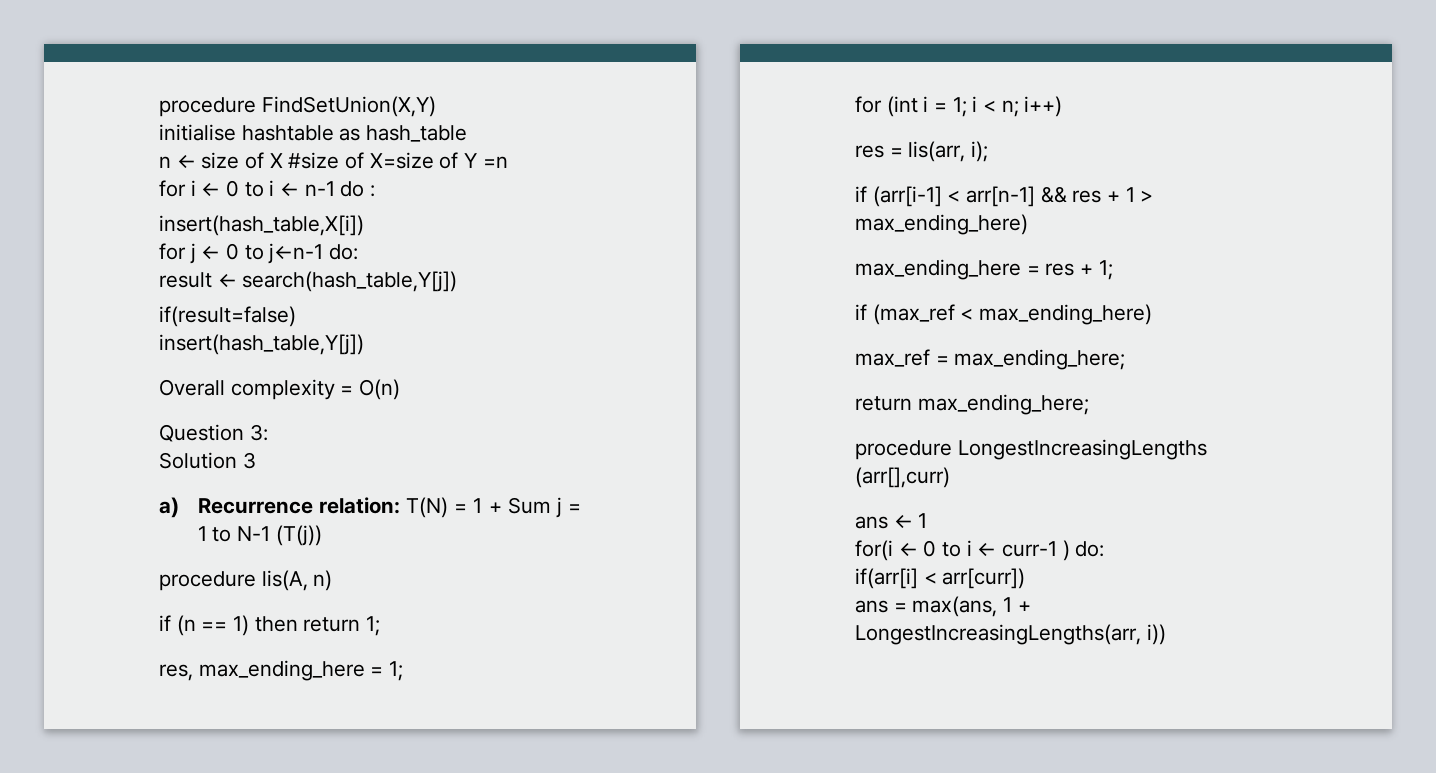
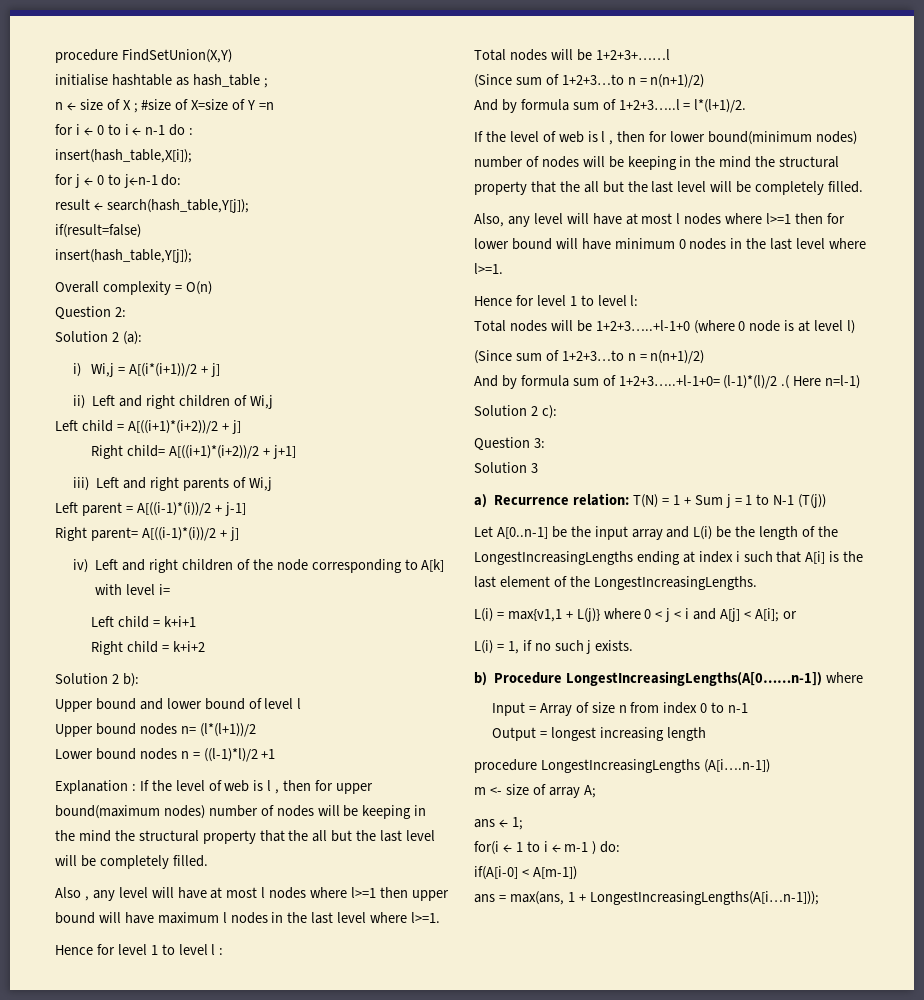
(468, 133) none -> [263,78,268,88] ;
(283, 160) none -> [133,103,138,113] ;
[159,215,364,236] insert(hash_table,X[i]) -> [55,149,192,163] insert(hash_table,X[i]);
[242,271,458,292] search(hash_table,Y[j]) -> [106,199,249,213] search(hash_table,Y[j]);
[159,334,364,355] insert(hash_table,Y[j]) -> [55,249,192,263] insert(hash_table,Y[j]);
(401, 389) none -> [55,306,126,320] [55,331,142,345] [72,363,220,377] [72,395,273,409] [55,420,241,434] [90,445,296,459] [72,477,272,491] [55,502,246,516] [55,527,239,541] [72,559,445,573] [95,584,171,595] [90,616,196,628] [90,641,205,655] [55,673,139,687] [55,698,302,712] [55,723,256,737] [55,748,276,762] [55,780,373,794] [55,805,427,819] [55,830,436,844] [55,855,208,869] [55,887,449,901] [55,912,441,924] [55,944,224,955] [474,49,670,61] [474,74,705,88] [474,99,747,113] [474,131,857,145] [474,156,840,170] [474,181,864,195] [474,213,845,227] [474,238,867,250] [474,263,503,274] [474,295,639,306] [474,320,856,334] [474,350,705,364] [474,375,861,389] [474,405,557,419] // Question 2: // Solution 2 (a): // i) Wi,j = A[(i*(i+1))/2 + j] // ii) Left and right children of Wi,j // Left child = A[((i+1)*(i+2))/2 + j] // Right child= A[((i+1)*(i+2))/2 + j+1] // iii) Left and right parents of Wi,j // Left parent = A[((i-1)*(i))/2 + j-1] // Right parent= A[((i-1)*(i))/2 + j] // iv) Left and right children of the node corresponding to A[k] with level i= // Left child = k+i+1 // Right child = k+i+2 // Solution 2 b): // Upper bound and lower bound of level l // Upper bound nodes n= (l*(l+1))/2 // Lower bound nodes n = ((l-1)*l)/2 +1 // Explanation : If the level of web is l , then for upper bound(maximum nodes) number of nodes will be keeping in the mind the structural property that the all but the last level will be completely filled. // Also , any level will have at most l nodes where l>=1 then upper bound will have maximum l nodes in the last level where l>=1. // Hence for level 1 to level l : // Total nodes will be 1+2+3+……l // (Since sum of 1+2+3…to n = n(n+1)/2) // And by formula sum of 1+2+3…..l = l*(l+1)/2. // If the level of web is l , then for lower bound(minimum nodes) number of nodes will be keeping in the mind the structural property that the all but the last level will be completely filled. // Also, any level will have at most l nodes where l>=1 then for lower bound will have minimum 0 nodes in the last level where l>=1. // Hence for level 1 to level l: // Total nodes will be 1+2+3…..+l-1+0 (where 0 node is at level l) // (Since sum of 1+2+3…to n = n(n+1)/2) // And by formula sum of 1+2+3…..+l-1+0= (l-1)*(l)/2 .( Here n=l-1) // Solution 2 c):
[159,570,333,591] [159,615,381,636] [159,660,404,681] [855,96,1063,117] [855,141,989,162] [855,186,1154,207] [855,214,1028,235] [855,259,1113,280] [855,304,1153,325] [855,349,1126,370] [855,394,1089,415] [855,439,1207,460] [855,467,950,488] procedure lis(A, n) // if (n == 1) then return 1; // res, max_ending_here = 1; // for (int i = 1; i < n; i++) // res = lis(arr, i); // if (arr[i-1] < arr[n-1] && res + 1 > max_ending_here) // max_ending_here = res + 1; // if (max_ref < max_ending_here) // max_ref = max_ending_here; // return max_ending_here; // procedure LongestIncreasingLengths (arr[],curr) -> [474,526,838,540] [474,551,864,565] [474,576,757,590] [474,608,797,622] [474,640,634,654] [474,671,864,686] [491,702,749,716] [491,727,706,741] [474,759,770,773] [474,784,596,798] Let A[0..n-1] be the input array and L(i) be the length of the LongestIncreasingLengths ending at index i such that A[i] is the last element of the LongestIncreasingLengths. // L(i) = max{v1,1 + L(j)} where 0 < j < i and A[j] < A[i]; or // L(i) = 1, if no such j exists. // b) Procedure LongestIncreasingLengths(A[0……n-1]) where // Input = Array of size n from index 0 to n-1 // Output = longest increasing length // procedure LongestIncreasingLengths (A[i….n-1]) // m <- size of array A;
[918,513,928,528] 1 -> [511,817,523,830] 1;
[923,540,1058,557] 0 to i ← curr-1 -> [515,841,589,853] 1 to i ← m-1
[855,568,1026,589] if(arr[i] < arr[curr]) -> [474,866,577,880] if(A[i-0] < A[m-1])
[855,624,1166,645] LongestIncreasingLengths(arr, i)) -> [589,891,819,905] LongestIncreasingLengths(A[i…n-1]));

